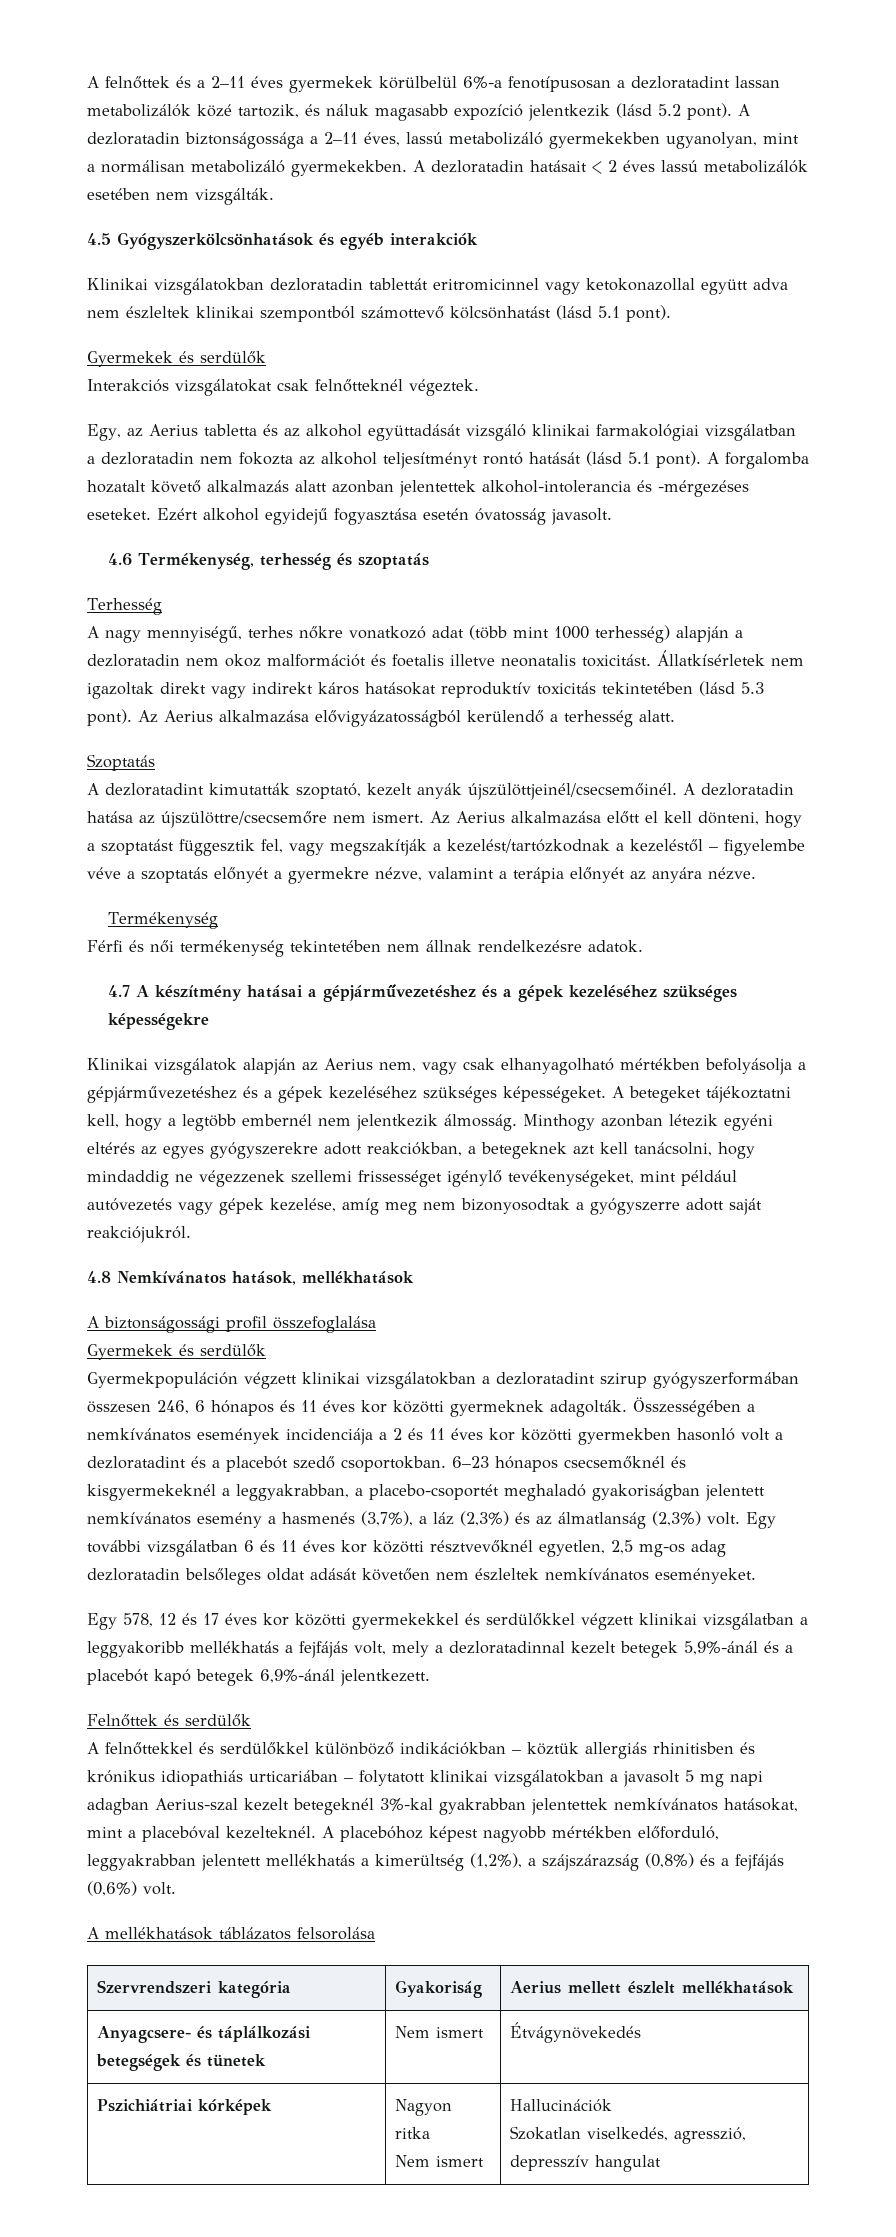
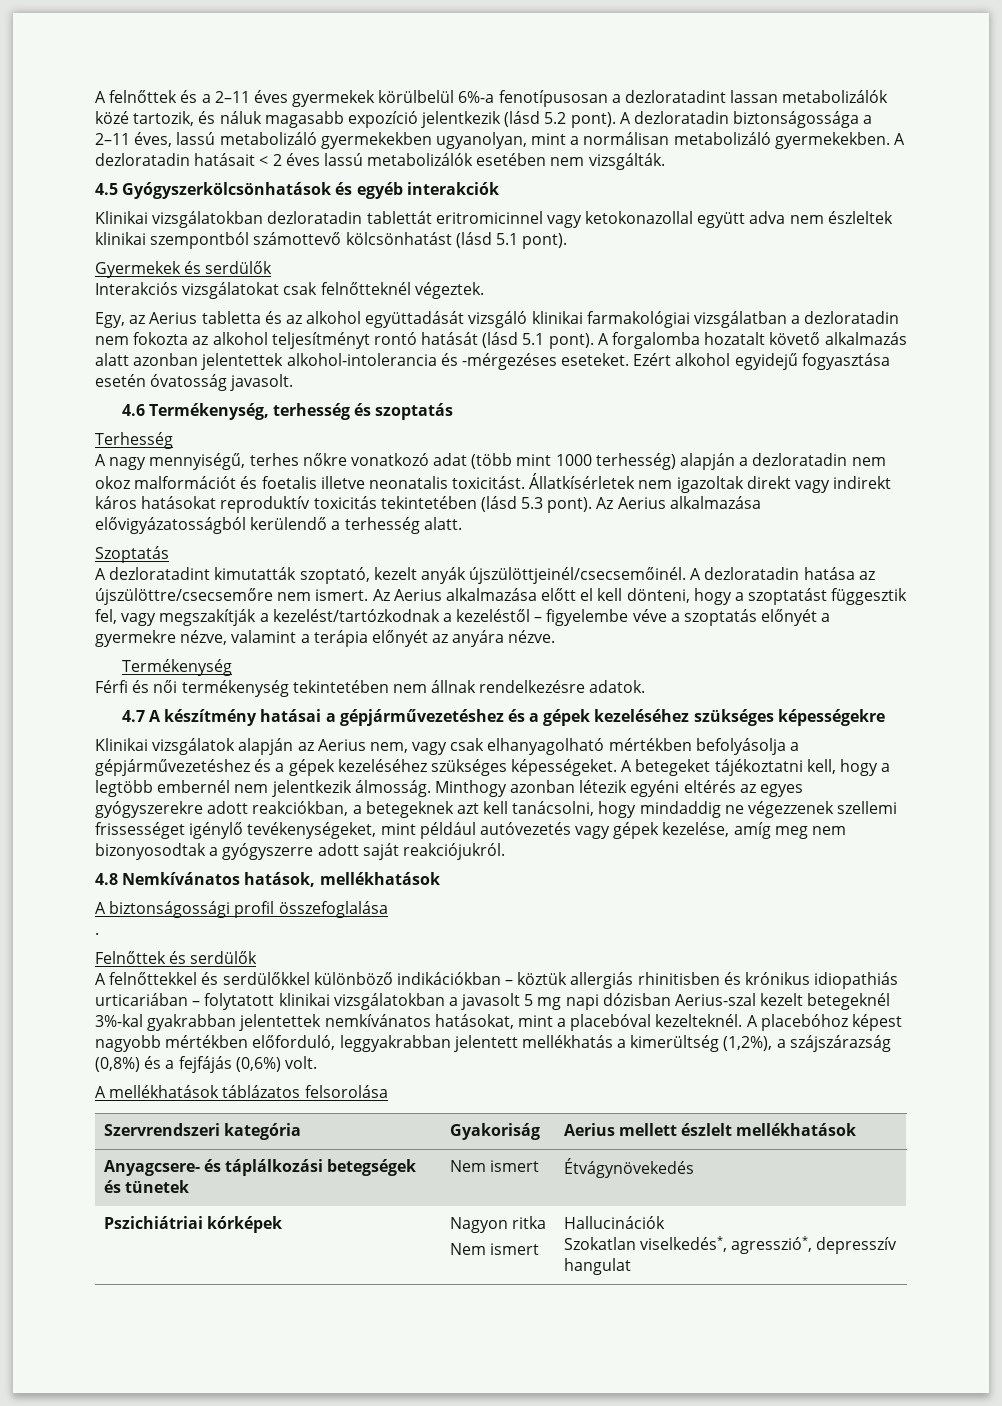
[87,1344,266,1360] [87,1372,799,1389] [87,1397,755,1417] [87,1428,783,1445] [87,1456,686,1472] [87,1484,765,1501] [87,1511,776,1529] [87,1540,726,1557] [87,1568,756,1585] [87,1613,808,1630] [87,1641,793,1658] [87,1669,430,1686] Gyermekek és serdülők // Gyermekpopuláción végzett klinikai vizsgálatokban a dezloratadint szirup gyógyszerformában összesen 246, 6 hónapos és 11 éves kor közötti gyermeknek adagolták. Összességében a nemkívánatos események incidenciája a 2 és 11 éves kor közötti gyermekben hasonló volt a dezloratadint és a placebót szedő csoportokban. 6–23 hónapos csecsemőknél és kisgyermekeknél a leggyakrabban, a placebo-csoportét meghaladó gyakoriságban jelentett nemkívánatos esemény a hasmenés (3,7%), a láz (2,3%) és az álmatlanság (2,3%) volt. Egy további vizsgálatban 6 és 11 éves kor közötti résztvevőknél egyetlen, 2,5 mg-os adag dezloratadin belsőleges oldat adását követően nem észleltek nemkívánatos eseményeket. // Egy 578, 12 és 17 éves kor közötti gyermekekkel és serdülőkkel végzett klinikai vizsgálatban a leggyakoribb mellékhatás a fejfájás volt, mely a dezloratadinnal kezelt betegek 5,9%-ánál és a placebót kapó betegek 6,9%-ánál jelentkezett. -> [95,932,99,935] .
[87,1798,149,1815] adagban -> [602,993,671,1006] dózisban
[587,2127,747,2144] viselkedés, agresszió, -> [639,1236,812,1254] viselkedés*, agresszió*,

